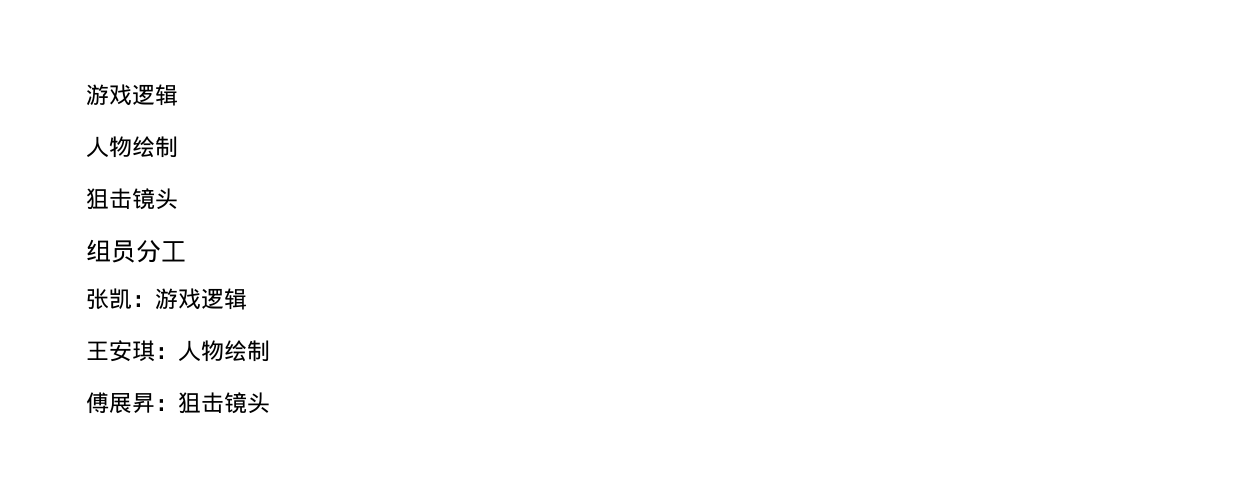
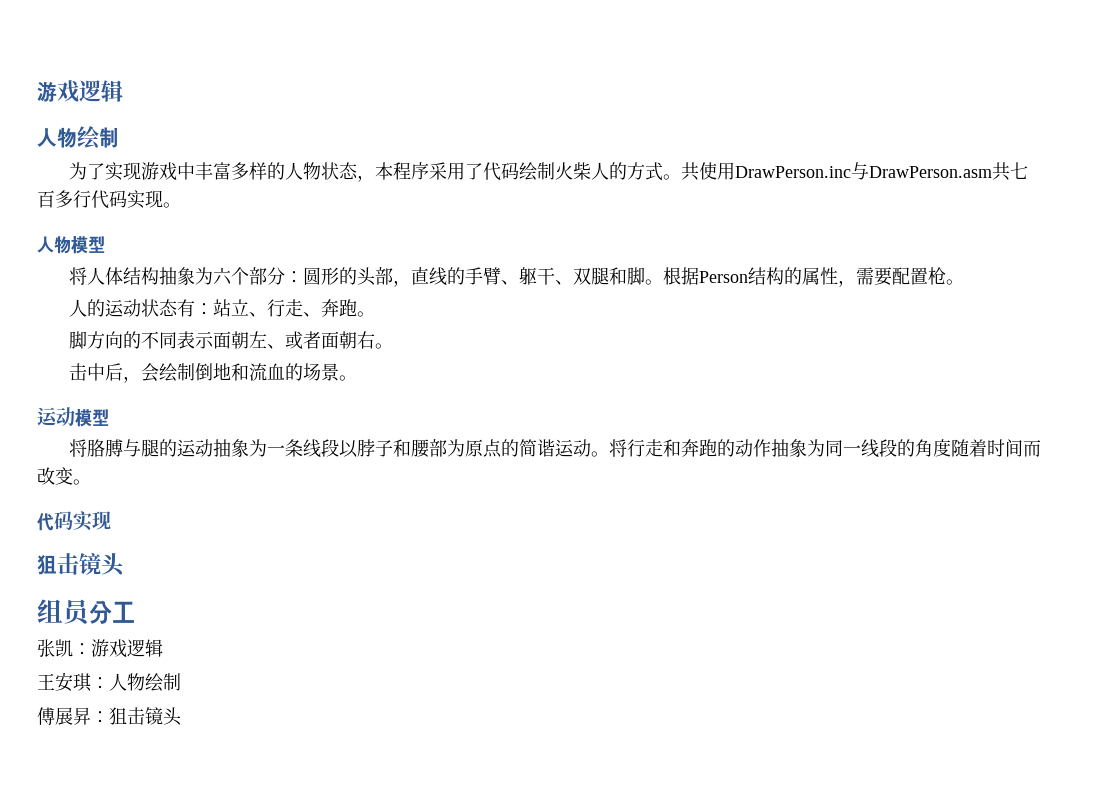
(178, 147) none -> [69,162,1029,182] [37,190,181,209] [37,236,105,254] [69,267,965,287] [69,299,376,317] [69,331,394,349] [69,363,358,383] [37,407,109,427] [69,439,1042,458] [37,467,91,485] [37,511,111,531] // 为了实现游戏中丰富多样的人物状态，本程序采用了代码绘制火柴人的方式。共使用DrawPerson.inc与DrawPerson.asm共七百多行代码实现。 // 人物模型 // 将人体结构抽象为六个部分：圆形的头部，直线的手臂、躯干、双腿和脚。根据Person结构的属性，需要配置枪。 // 人的运动状态有：站立、行走、奔跑。 // 脚方向的不同表示面朝左、或者面朝右。 // 击中后，会绘制倒地和流血的场景。 // 运动模型 // 将胳膊与腿的运动抽象为一条线段以脖子和腰部为原点的简谐运动。将行走和奔跑的动作抽象为同一线段的角度随着时间而改变。 // 代码实现

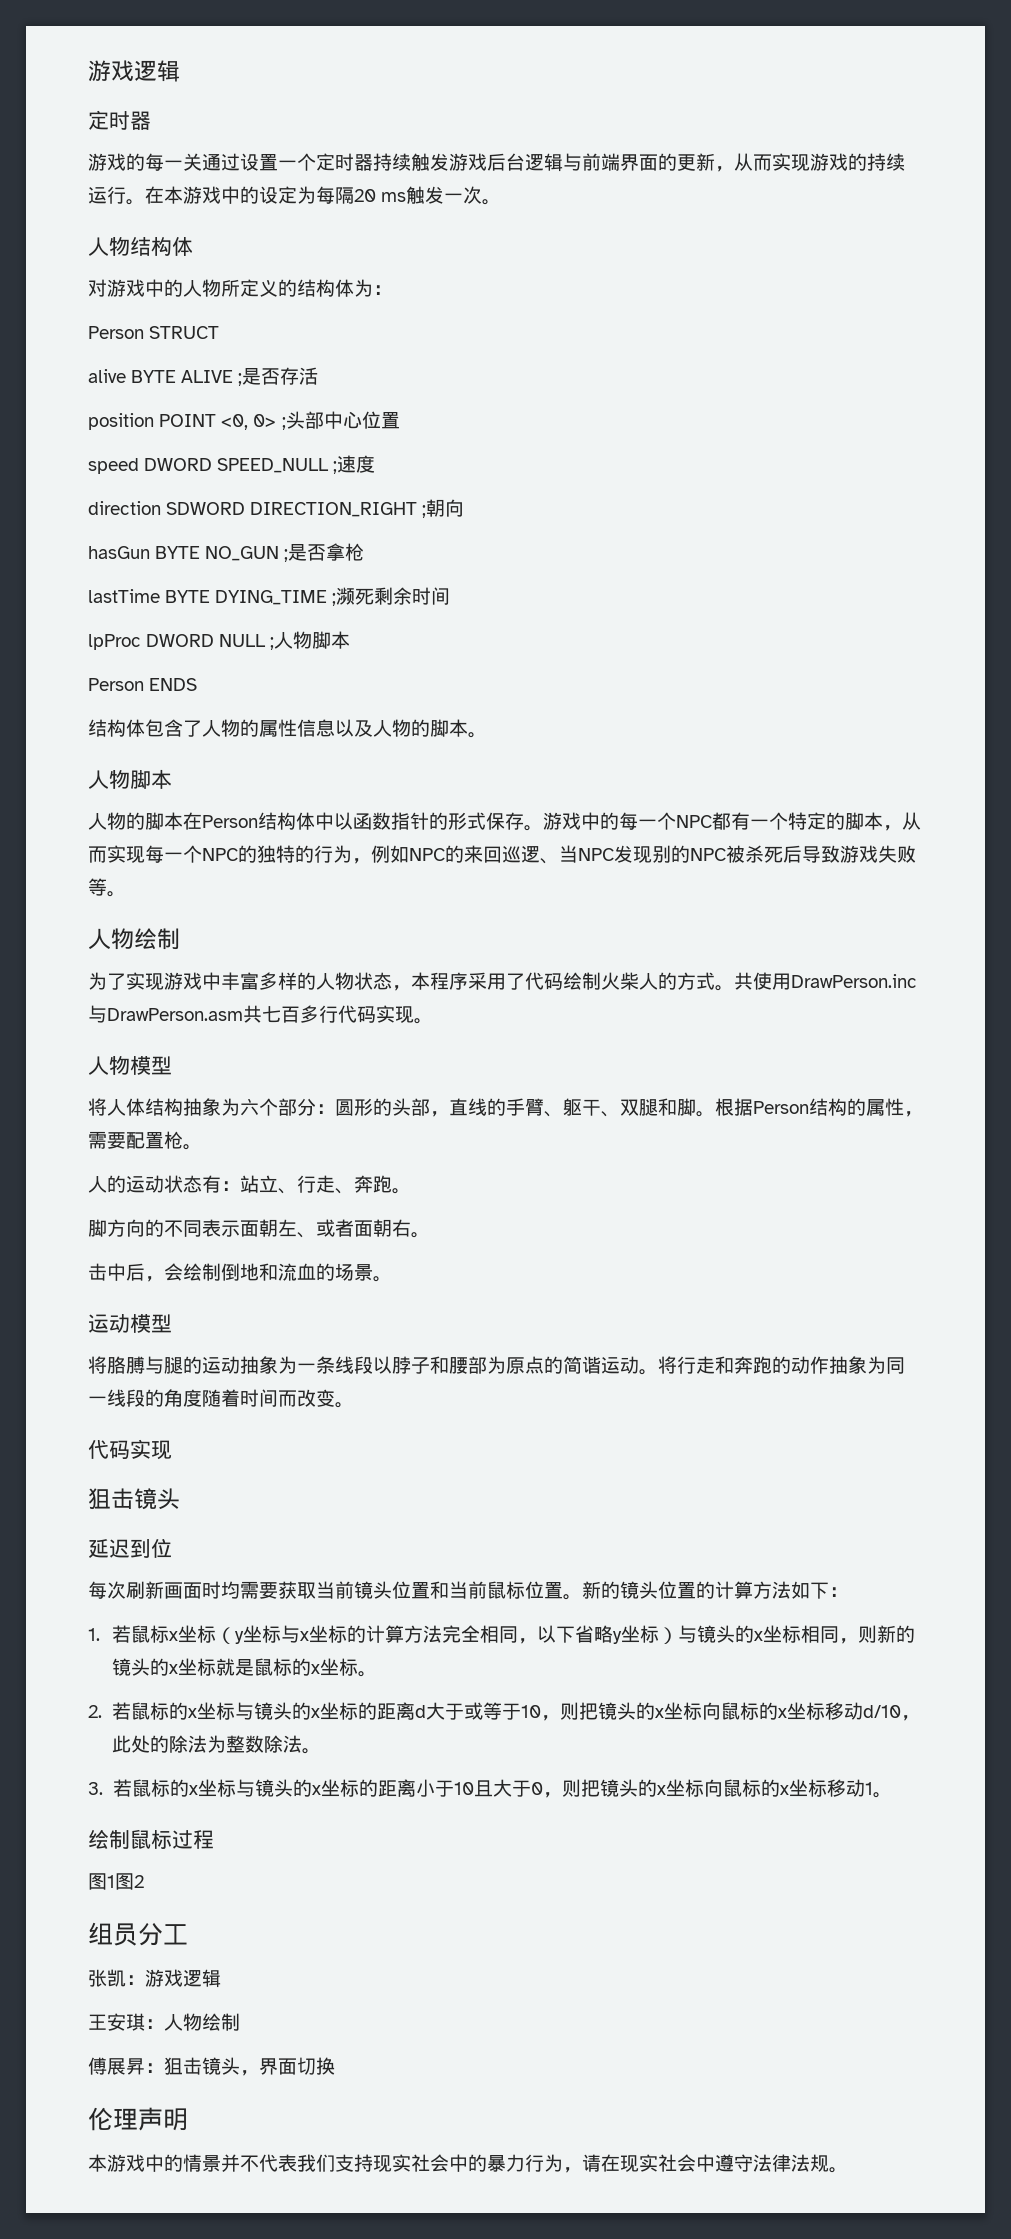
[37,80,123,103] 游戏逻辑 -> [88,60,180,82] [88,110,151,130] [88,153,905,172] [88,186,502,205] [88,237,193,256] [88,279,392,297] [88,326,220,339] [88,367,319,386] [88,411,400,430] [88,455,376,474] [88,499,465,518] [88,543,365,562] [88,587,451,606] [88,631,351,650] [88,678,198,691] [88,719,487,738] [88,769,172,789] [88,812,921,831] [88,845,916,864] [88,878,126,897] 游戏逻辑 // 定时器 // 游戏的每一关通过设置一个定时器持续触发游戏后台逻辑与前端界面的更新，从而实现游戏的持续运行。在本游戏中的设定为每隔20 ms触发一次。 // 人物结构体 // 对游戏中的人物所定义的结构体为： // Person STRUCT // alive BYTE ALIVE ;是否存活 // position POINT <0, 0> ;头部中心位置 // speed DWORD SPEED_NULL ;速度 // direction SDWORD DIRECTION_RIGHT ;朝向 // hasGun BYTE NO_GUN ;是否拿枪 // lastTime BYTE DYING_TIME ;濒死剩余时间 // lpProc DWORD NULL ;人物脚本 // Person ENDS // 结构体包含了人物的属性信息以及人物的脚本。 // 人物脚本 // 人物的脚本在Person结构体中以函数指针的形式保存。游戏中的每一个NPC都有一个特定的脚本，从而实现每一个NPC的独特的行为，例如NPC的来回巡逻、当NPC发现别的NPC被杀死后导致游戏失败等。
(125, 564) none -> [88,1538,172,1558] [88,1581,848,1600] [88,1625,916,1644] [112,1658,378,1677] [88,1702,921,1721] [112,1735,322,1754] [88,1779,892,1798] [88,1829,214,1849] [88,1873,144,1890] // 延迟到位 // 每次刷新画面时均需要获取当前镜头位置和当前鼠标位置。新的镜头位置的计算方法如下： // 1.若鼠标x坐标（y坐标与x坐标的计算方法完全相同，以下省略y坐标）与镜头的x坐标相同，则新的镜头的x坐标就是鼠标的x坐标。 // 2.若鼠标的x坐标与镜头的x坐标的距离d大于或等于10，则把镜头的x坐标向鼠标的x坐标移动d/10，此处的除法为整数除法。 // 3.若鼠标的x坐标与镜头的x坐标的距离小于10且大于0，则把镜头的x坐标向鼠标的x坐标移动1。 // 绘制鼠标过程 // 图1图2
(182, 716) none -> [240,2057,335,2076] [88,2107,188,2131] [88,2154,848,2173] ，界面切换 // 伦理声明 // 本游戏中的情景并不代表我们支持现实社会中的暴力行为，请在现实社会中遵守法律法规。

